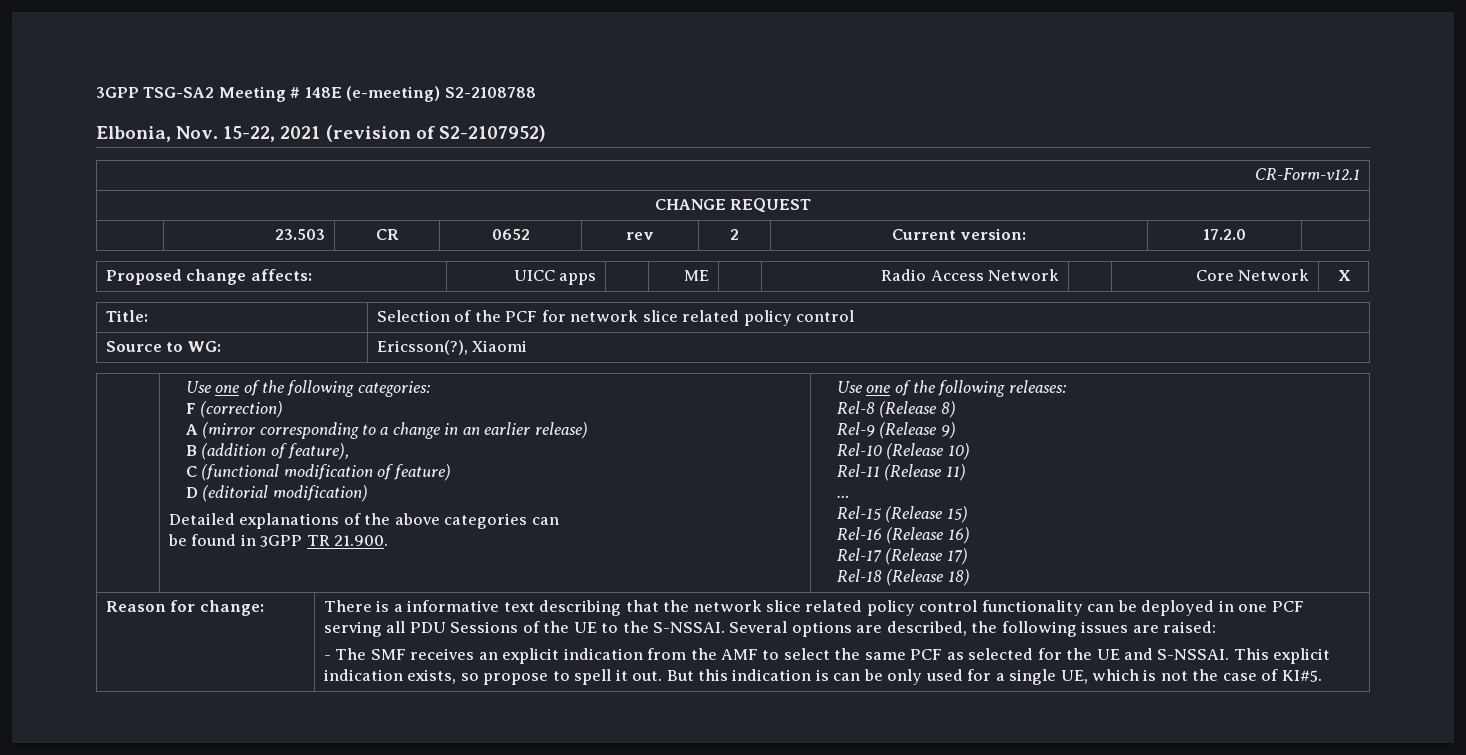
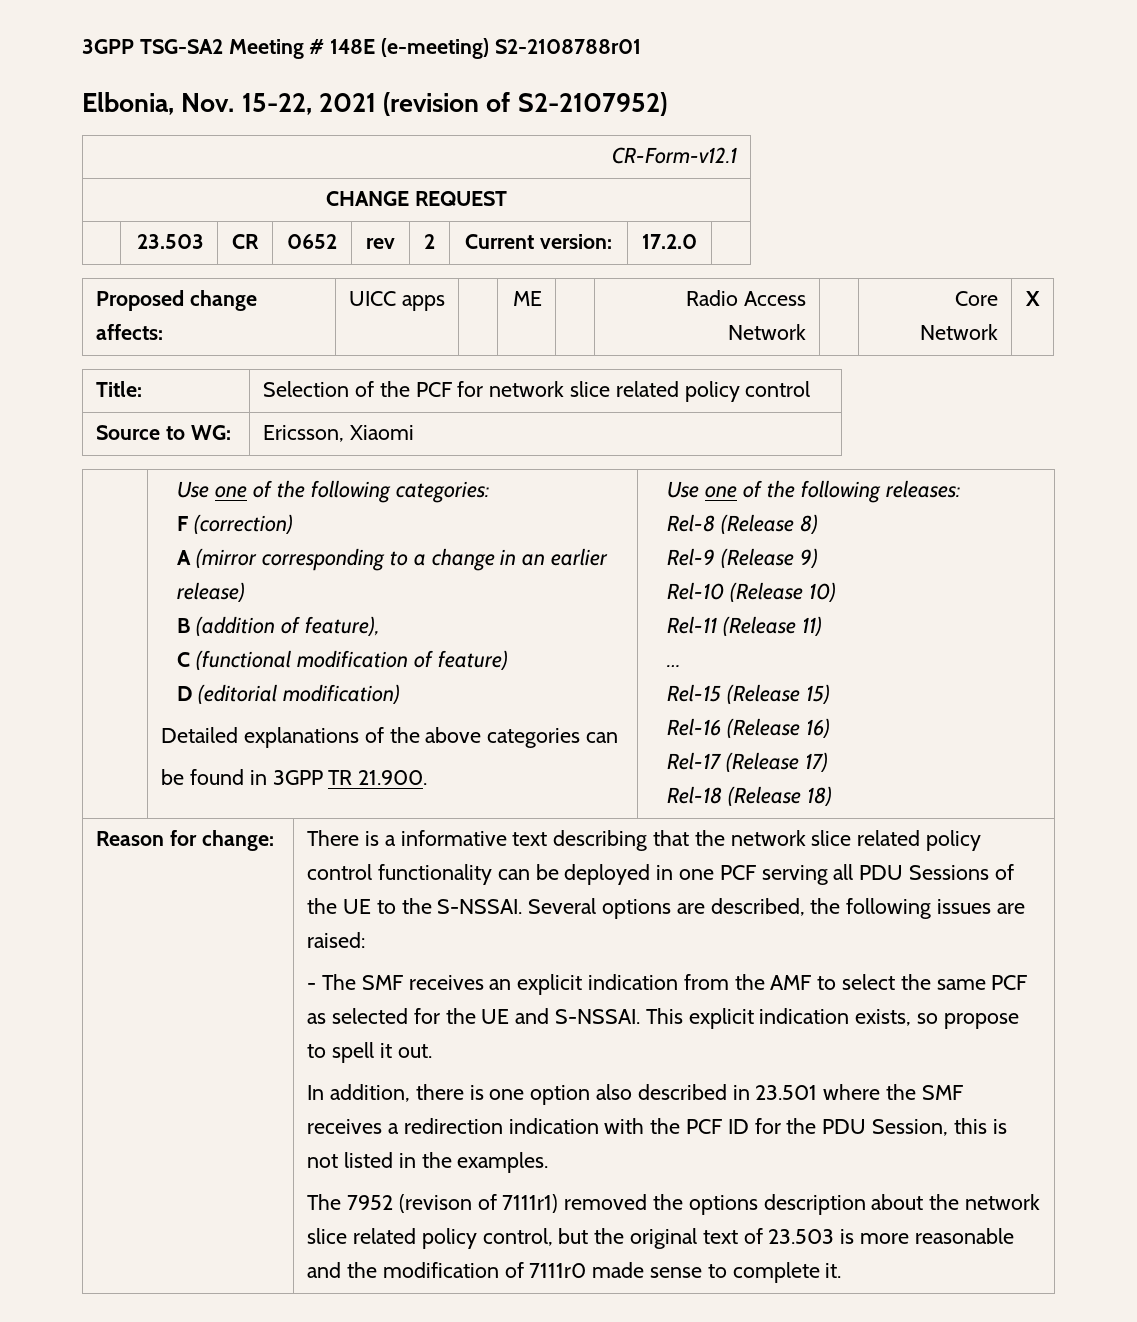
[444,87,536,98] S2-2108788 -> [494,39,641,54] S2-2108788r01
[376,340,468,355] Ericsson(?), -> [263,425,345,442] Ericsson,
[666,669,1322,685] But this indication is can be only used for a single UE, which is not the case of KI#5. -> [307,1084,963,1105] [307,1118,1007,1136] [307,1152,549,1173] [307,1194,1040,1215] [307,1228,1014,1249] [307,1262,842,1283] // In addition, there is one option also described in 23.501 where the SMF receives a redirection indication with the PCF ID for the PDU Session, this is not listed in the examples. // The 7952 (revison of 7111r1) removed the options description about the network slice related policy control, but the original text of 23.503 is more reasonable and the modification of 7111r0 made sense to complete it.

